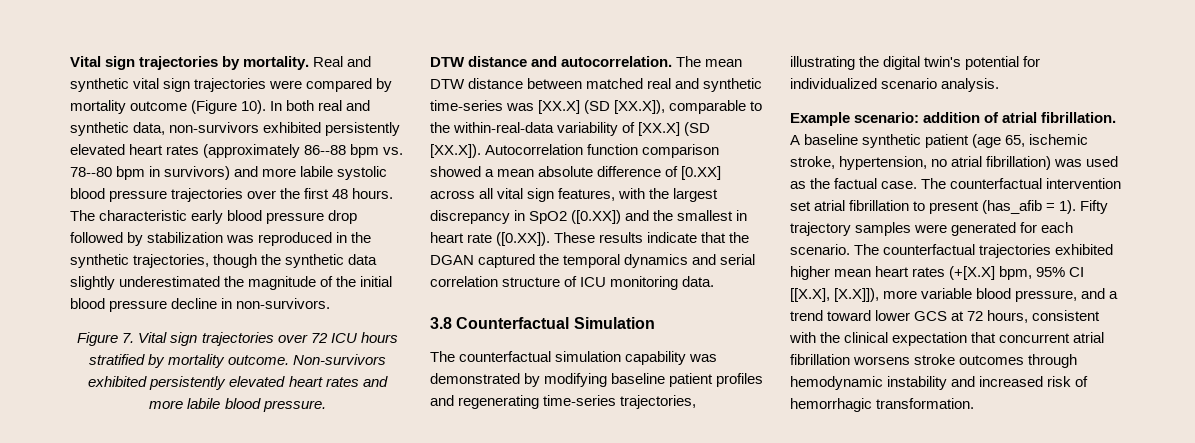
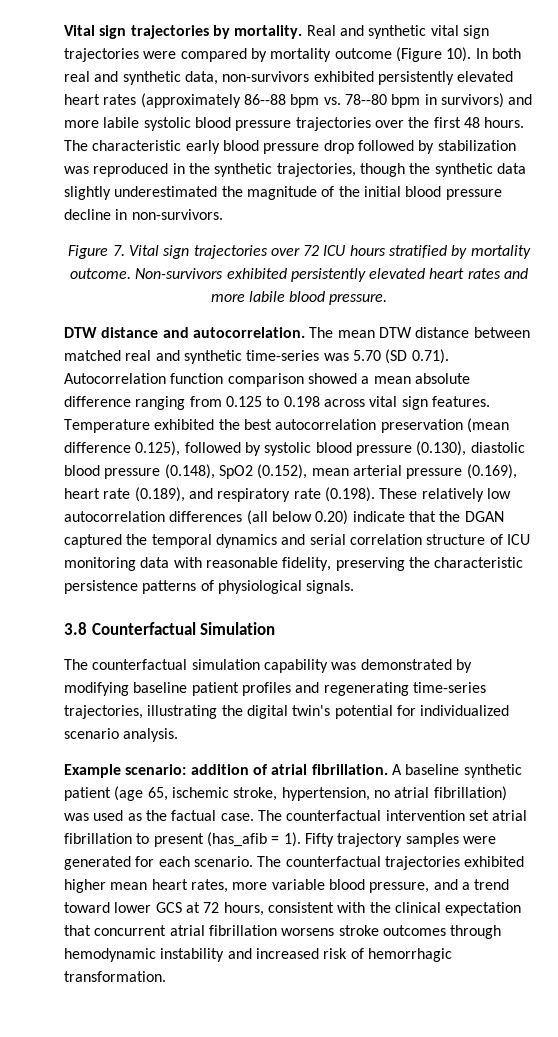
[538,100,763,114] [430,122,711,136] [430,144,481,158] [XX.X] (SD [XX.X]), comparable to the within-real-data variability of [XX.X] (SD [XX.X]). -> [352,349,449,364] 5.70 (SD 0.71).
[665,166,722,180] [430,188,719,202] [430,210,748,224] [430,232,644,246] of [0.XX] across all vital sign features, with the largest discrepancy in SpO2 ([0.XX]) and the smallest in heart rate ([0.XX]). These results -> [135,396,490,410] [64,418,509,433] [64,441,525,456] [64,464,517,479] [64,487,511,502] [64,510,349,525] ranging from 0.125 to 0.198 across vital sign features. Temperature exhibited the best autocorrelation preservation (mean difference 0.125), followed by systolic blood pressure (0.130), diastolic blood pressure (0.148), SpO2 (0.152), mean arterial pressure (0.169), heart rate (0.189), and respiratory rate (0.198). These relatively low autocorrelation differences (all below 0.20)
[682,276,715,287] data. -> [140,557,524,571] [64,580,355,594] data with reasonable fidelity, preserving the characteristic persistence patterns of physiological signals.
[912,266,1085,280] [790,288,880,302] rates (+[X.X] bpm, 95% CI [[X.X], [X.X]]), -> [190,879,228,893] rates,

